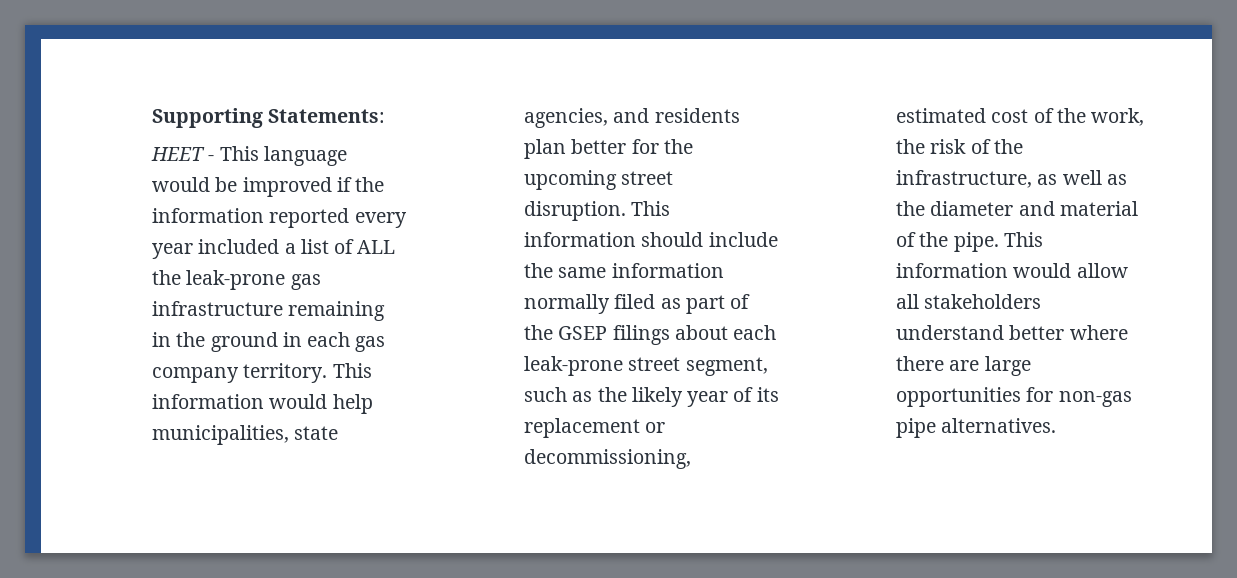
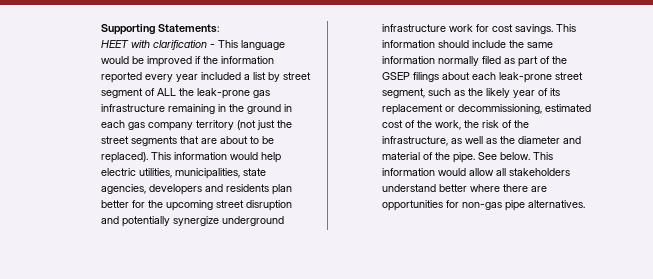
(205, 154) none -> [131,40,208,50] with clarification
(329, 246) none -> [268,72,312,82] [101,88,144,98] by street segment
[243,363,328,383] territory. -> [196,120,293,130] [101,136,275,146] [101,152,149,163] territory (not just the street segments that are about to be replaced).
(373, 404) none -> [101,168,173,178] electric utilities,
(608, 118) none -> [149,184,203,195] developers
[523,201,626,221] disruption. -> [246,200,293,211] [101,216,285,227] [382,24,554,34] disruption and potentially synergize underground infrastructure work for cost savings.
(999, 242) none -> [478,152,531,160] See below.
[984,356,1031,376] large -> (548, 189) none

